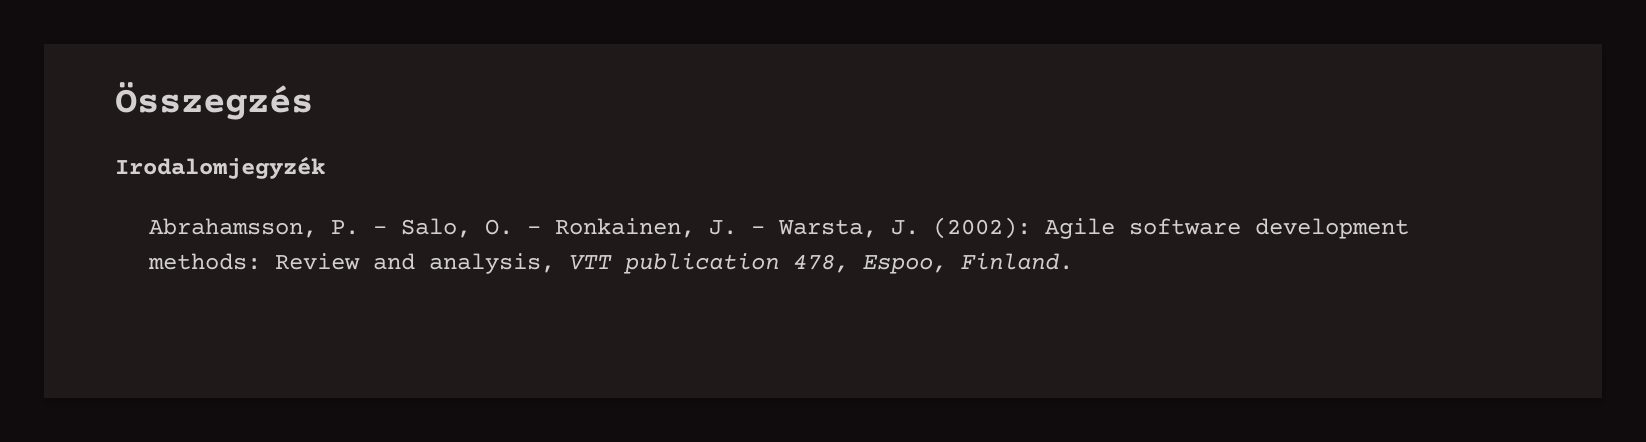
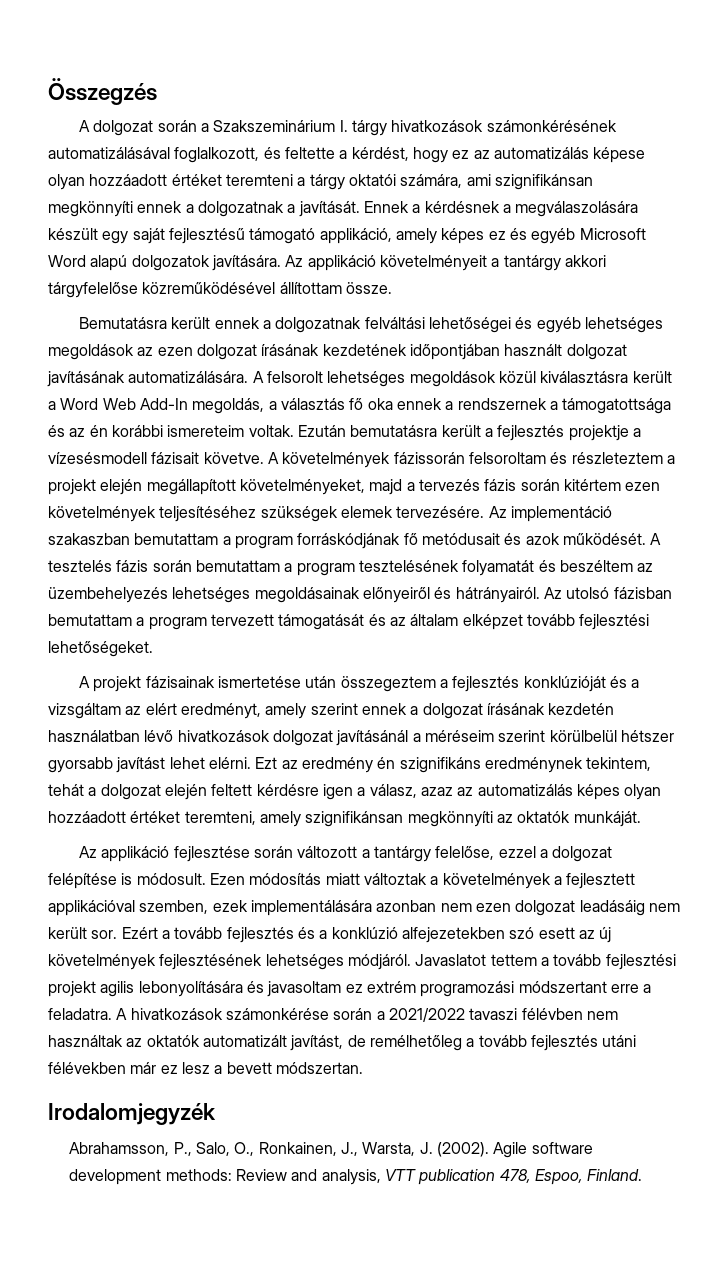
[115,156,325,179] [149,218,766,238] Irodalomjegyzék // Abrahamsson, P. – Salo, O. – Ronkainen, J. – -> [79,120,617,136] [48,147,646,163] [48,174,593,190] [48,201,639,217] [48,228,646,244] [48,255,606,271] [48,282,392,298] [79,317,663,333] [48,344,627,360] [47,371,672,387] [48,398,672,414] [48,425,641,441] [48,452,675,468] [48,479,661,495] [48,506,612,522] [48,533,662,549] [48,560,654,576] [48,587,672,603] [48,614,650,630] [48,641,153,657] [79,676,640,692] [48,703,615,719] [48,730,674,746] [48,757,652,773] [48,784,662,800] [48,811,641,827] [79,846,613,862] [48,873,636,889] [48,900,680,916] [48,927,612,943] [48,954,676,970] [48,981,652,997] [48,1008,618,1022] [48,1035,637,1051] [48,1062,363,1074] [48,1103,216,1125] [69,1142,358,1156] A dolgozat során a Szakszeminárium I. tárgy hivatkozások számonkérésének automatizálásával foglalkozott, és feltette a kérdést, hogy ez az automatizálás képese olyan hozzáadott értéket teremteni a tárgy oktatói számára, ami szignifikánsan megkönnyíti ennek a dolgozatnak a javítását. Ennek a kérdésnek a megválaszolására készült egy saját fejlesztésű támogató applikáció, amely képes ez és egyéb Microsoft Word alapú dolgozatok javítására. Az applikáció követelményeit a tantárgy akkori tárgyfelelőse közreműködésével állítottam össze. // Bemutatásra került ennek a dolgozatnak felváltási lehetőségei és egyéb lehetséges megoldások az ezen dolgozat írásának kezdetének időpontjában használt dolgozat javításának automatizálására. A felsorolt lehetséges megoldások közül kiválasztásra került a Word Web Add-In megoldás, a választás fő oka ennek a rendszernek a támogatottsága és az én korábbi ismereteim voltak. Ezután bemutatásra került a fejlesztés projektje a vízesésmodell fázisait követve. A követelmények fázissorán felsoroltam és részleteztem a projekt elején megállapított követelményeket, majd a tervezés fázis során kitértem ezen követelmények teljesítéséhez szükségek elemek tervezésére. Az implementáció szakaszban bemutattam a program forráskódjának fő metódusait és azok működését. A tesztelés fázis során bemutattam a program tesztelésének folyamatát és beszéltem az üzembehelyezés lehetséges megoldásainak előnyeiről és hátrányairól. Az utolsó fázisban bemutattam a program tervezett támogatását és az általam elképzet tovább fejlesztési lehetőségeket. // A projekt fázisainak ismertetése után összegeztem a fejlesztés konklúzióját és a vizsgáltam az elért eredményt, amely szerint ennek a dolgozat írásának kezdetén használatban lévő hivatkozások dolgozat javításánál a méréseim szerint körülbelül hétszer gyorsabb javítást lehet elérni. Ezt az eredmény én szignifikáns eredménynek tekintem, tehát a dolgozat elején feltett kérdésre igen a válasz, azaz az automatizálás képes olyan hozzáadott értéket teremteni, amely szignifikánsan megkönnyíti az oktatók munkáját. // Az applikáció fejlesztése során változott a tantárgy felelőse, ezzel a dolgozat felépítése is módosult. Ezen módosítás miatt változtak a követelmények a fejlesztett applikációval szemben, ezek implementálására azonban nem ezen dolgozat leadásáig nem került sor. Ezért a tovább fejlesztés és a konklúzió alfejezetekben szó esett az új követelmények fejlesztésének lehetséges módjáról. Javaslatot tettem a tovább fejlesztési projekt agilis lebonyolítására és javasoltam ez extrém programozási módszertant erre a feladatra. A hivatkozások számonkérése során a 2021/2022 tavaszi félévben nem használtak az oktatók automatizált javítást, de remélhetőleg a tovább fejlesztés utáni félévekben már ez lesz a bevett módszertan. // Irodalomjegyzék // Abrahamsson, P., Salo, O., Ronkainen, J.,
[933,217,1032,239] (2002): -> [436,1142,489,1157] (2002).

